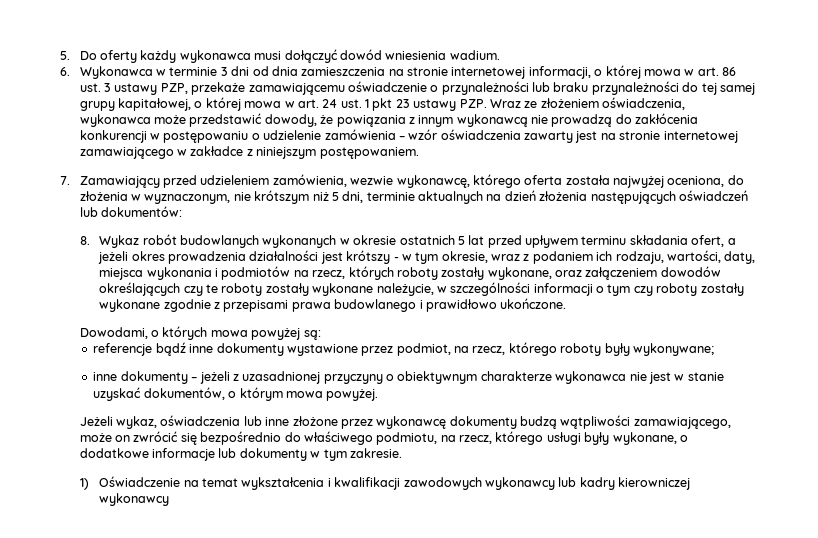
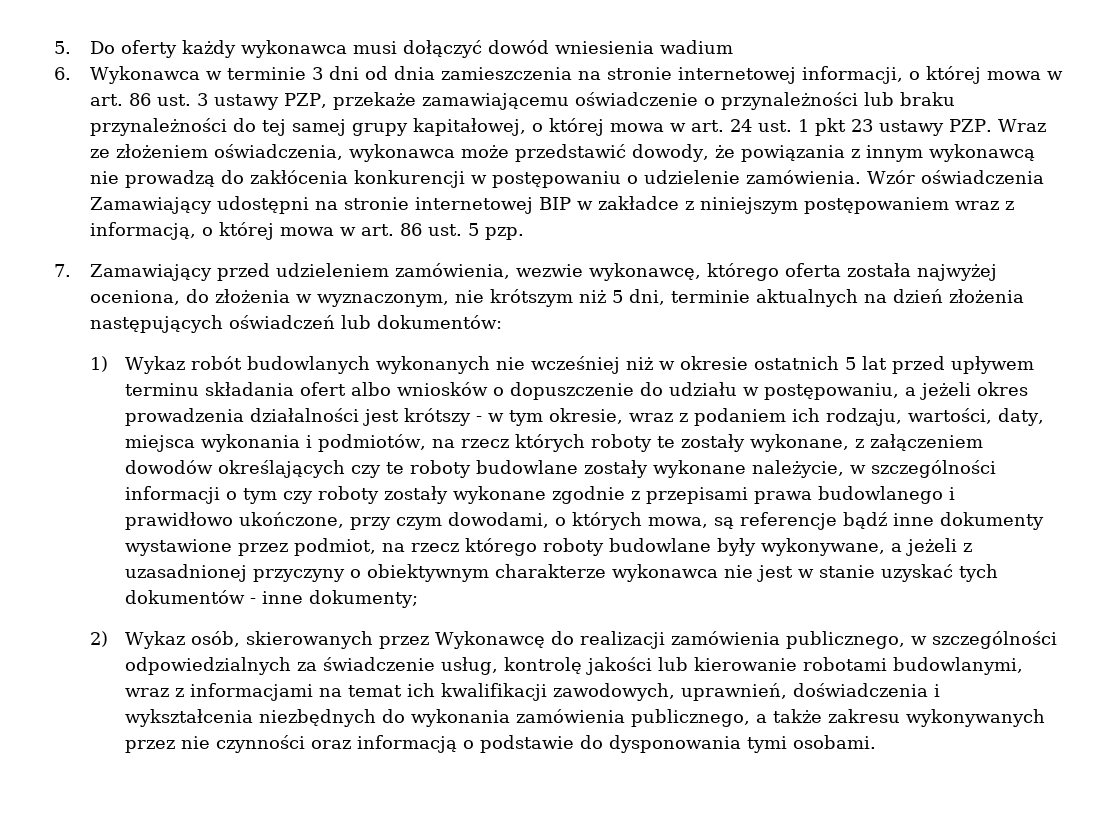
[449,50,500,60] wadium. -> [659,40,733,54] wadium
[324,129,738,143] [79,147,174,159] zamówienia – wzór oświadczenia zawarty jest na stronie internetowej zamawiającego -> [745,170,1044,184] [89,196,571,214] zamówienia. Wzór oświadczenia Zamawiający udostępni na stronie internetowej BIP
[319,147,419,159] postępowaniem. -> [803,197,1014,214] [89,222,524,240] postępowaniem wraz z informacją, o której mowa w art. 86 ust. 5 pzp.
[79,236,90,245] 8. -> [89,356,108,372] 1)
(337, 241) none -> [496,356,654,374] nie wcześniej niż
[691,235,725,247] ofert, -> [300,382,900,400] ofert albo wniosków o dopuszczenie do udziału w postępowaniu,
[221,266,346,280] podmiotów na rzecz, -> [318,434,510,452] podmiotów, na rzecz
(438, 273) none -> [657,436,676,448] te
[555,270,583,277] oraz -> [855,439,865,448] z
(263, 289) none -> [476,460,579,474] budowlane
[500,298,567,309] [79,326,321,340] ukończone. // Dowodami, o których mowa powyżej są: // -> [239,512,735,530] ukończone, przy czym dowodami, o których mowa, są
[472,346,506,355] rzecz, -> [411,543,460,552] rzecz
[604,343,714,356] [93,371,198,384] były wykonywane; // inne dokumenty – -> [609,538,903,556] budowlane były wykonywane, a
[143,387,379,401] [79,415,731,429] [79,431,688,445] [79,448,402,461] [79,476,691,490] [99,493,170,506] dokumentów, o którym mowa powyżej. // Jeżeli wykaz, oświadczenia lub inne złożone przez wykonawcę dokumenty budzą wątpliwości zamawiającego, może on zwrócić się bezpośrednio do właściwego podmiotu, na rzecz, którego usługi były wykonane, o dodatkowe informacje lub dokumenty w tym zakresie. // 1) Oświadczenie na temat wykształcenia i kwalifikacji zawodowych wykonawcy lub kadry kierowniczej wykonawcy -> [959,564,999,582] [125,590,419,608] [89,631,1058,649] [125,657,1024,675] [125,683,941,701] [125,709,1046,727] [125,735,877,753] tych dokumentów - inne dokumenty; // 2) Wykaz osób, skierowanych przez Wykonawcę do realizacji zamówienia publicznego, w szczególności odpowiedzialnych za świadczenie usług, kontrolę jakości lub kierowanie robotami budowlanymi, wraz z informacjami na temat ich kwalifikacji zawodowych, uprawnień, doświadczenia i wykształcenia niezbędnych do wykonania zamówienia publicznego, a także zakresu wykonywanych przez nie czynności oraz informacją o podstawie do dysponowania tymi osobami.

